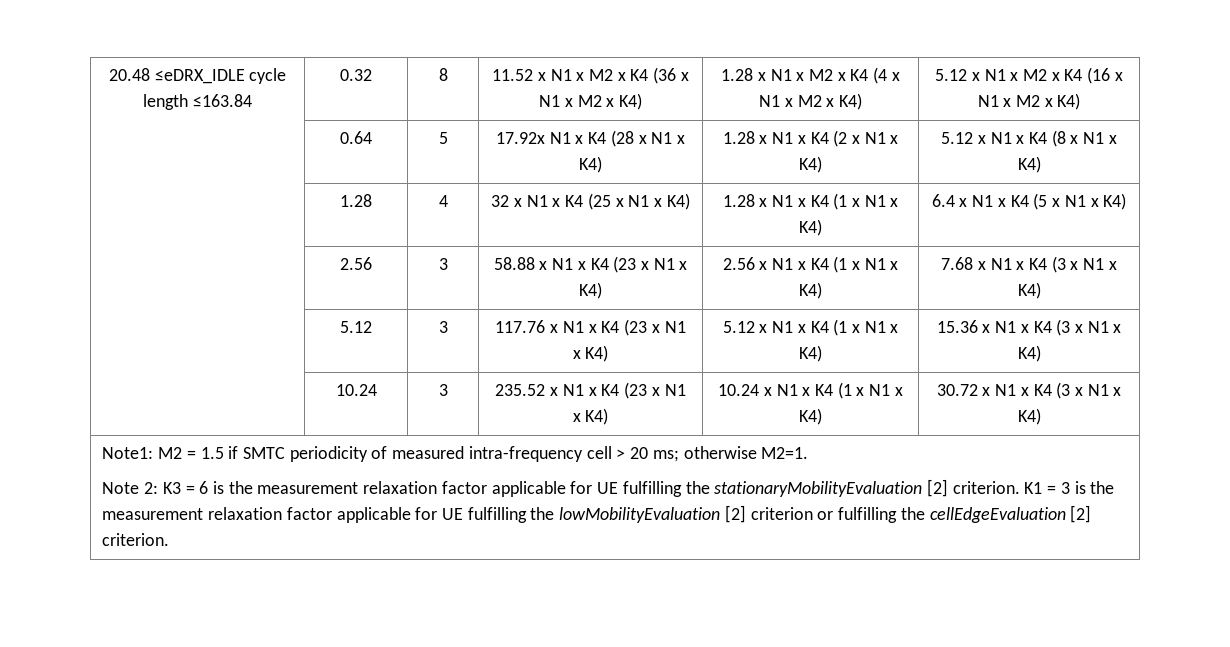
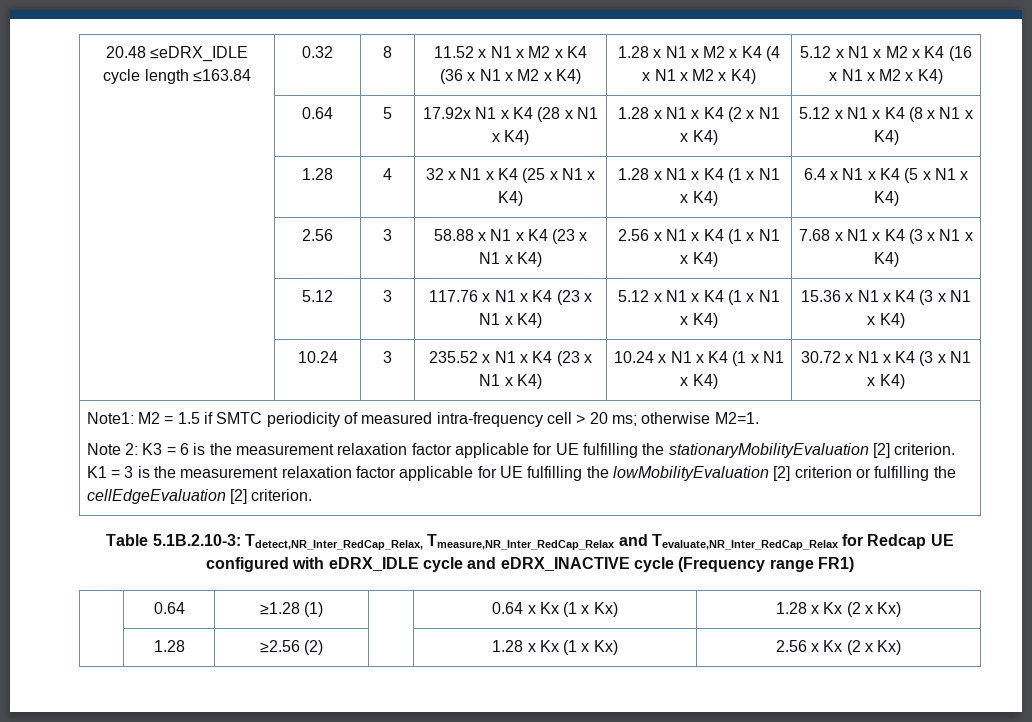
(170, 539) none -> [106,534,954,550] [206,557,854,572] [153,602,185,614] [259,602,324,617] [492,602,618,617] [775,602,902,617] [153,640,185,652] [259,640,324,655] [492,640,618,655] [775,640,902,655] // Table 5.1B.2.10-3: Tdetect,NR_Inter_RedCap_Relax, Tmeasure,NR_Inter_RedCap_Relax and Tevaluate,NR_Inter_RedCap_Relax for Redcap UE configured with eDRX_IDLE cycle and eDRX_INACTIVE cycle (Frequency range FR1) // | 0.64 | ≥1.28 (1) | | 0.64 x Kx (1 x Kx) | 1.28 x Kx (2 x Kx) // | 1.28 | ≥2.56 (2) | | 1.28 x Kx (1 x Kx) | 2.56 x Kx (2 x Kx)

